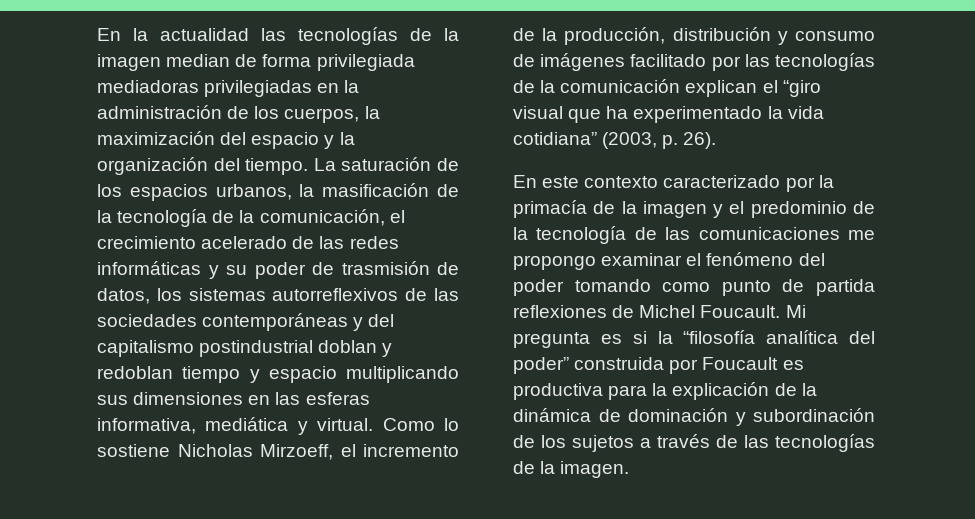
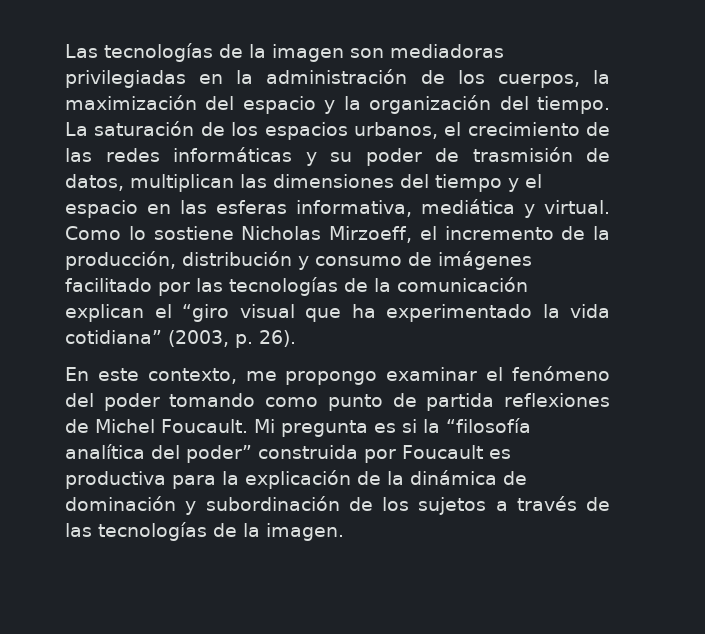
[97,27,459,45] [97,54,415,71] En la actualidad las tecnologías de la imagen median de forma privilegiada -> [65,43,384,62] Las tecnologías de la imagen son
[299,183,460,197] [97,209,385,227] la masificación de la tecnología de la comunicación, -> (438, 130) none
[201,236,288,249] acelerado -> (580, 129) none
[156,288,460,301] [97,313,395,331] [97,340,393,357] [97,366,459,383] [97,392,244,405] los sistemas autorreflexivos de las sociedades contemporáneas y del capitalismo postindustrial doblan y redoblan tiempo y espacio multiplicando sus dimensiones -> [130,174,542,192] [65,200,138,218] multiplican las dimensiones del tiempo y el espacio
[584,175,834,192] [513,200,875,218] [513,226,840,244] contexto caracterizado por la primacía de la imagen y el predominio de la tecnología de las comunicaciones -> [147,368,237,384] contexto,

